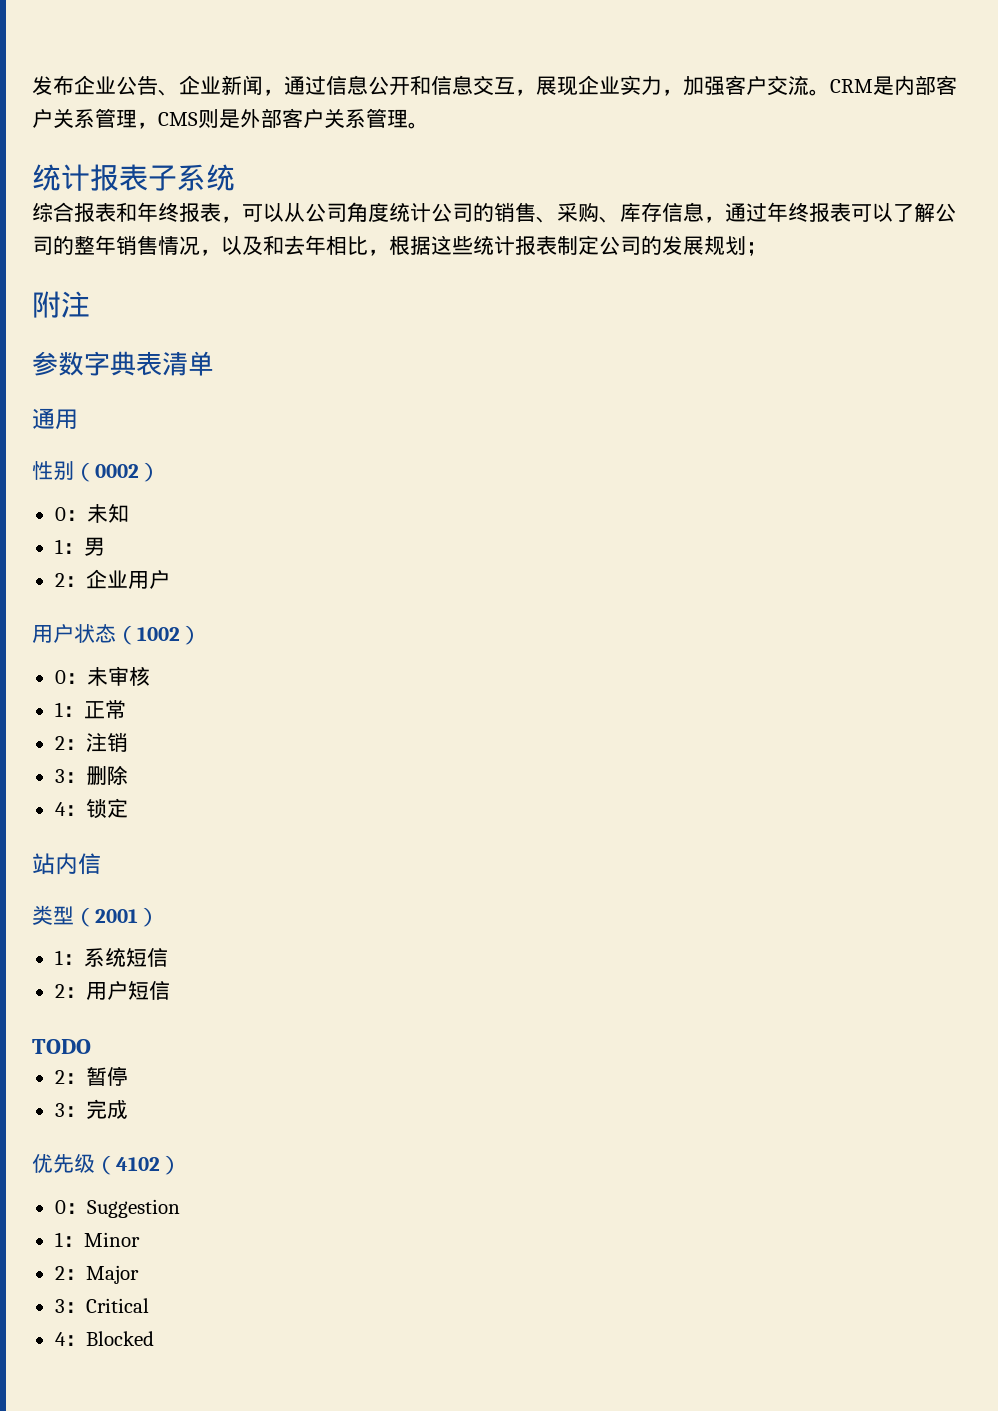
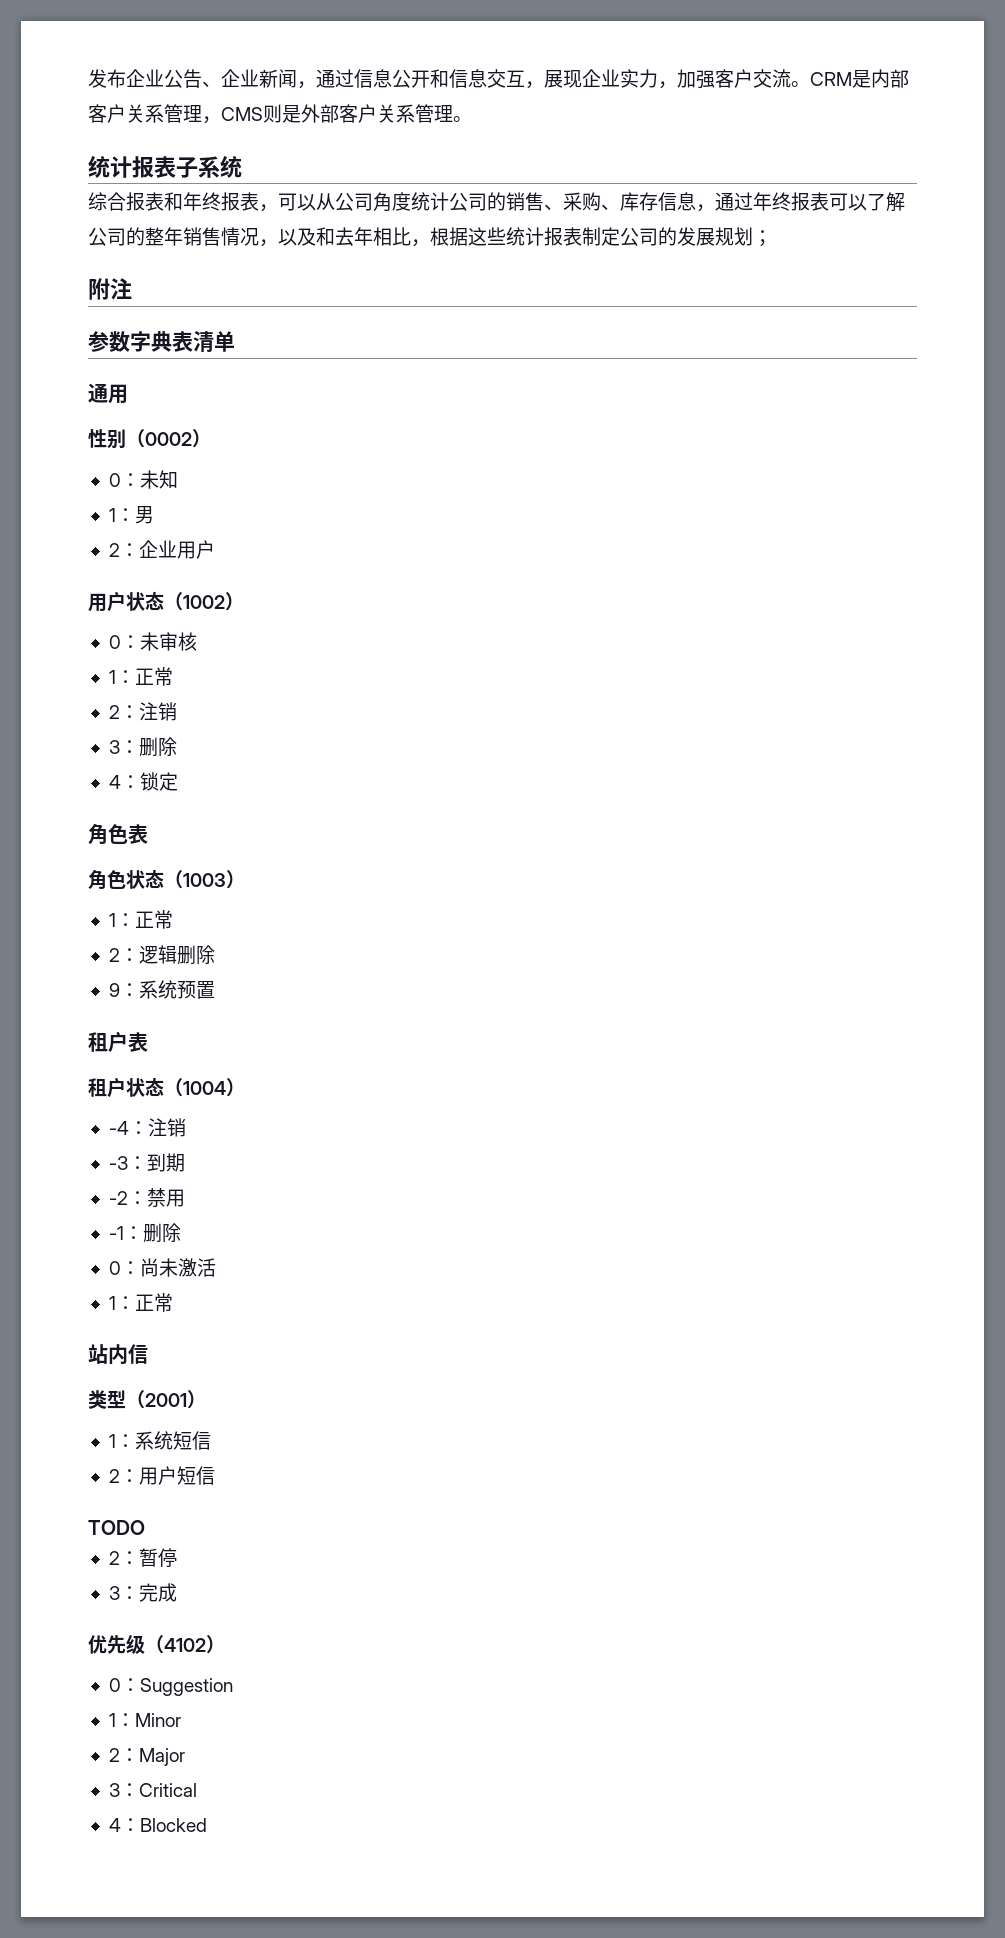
(128, 808) none -> [88,823,148,845] [88,869,245,890] [108,910,173,929] [108,945,215,965] [108,980,215,999] [88,1031,148,1053] [88,1077,245,1098] [108,1118,186,1137] [108,1153,185,1172] [108,1188,185,1207] [108,1223,181,1243] [108,1258,216,1277] [108,1293,173,1312] // 角色表 // 角色状态（1003） // 1：正常 // 2：逻辑删除 // 9：系统预置 // 租户表 // 租户状态（1004） // -4：注销 // -3：到期 // -2：禁用 // -1：删除 // 0：尚未激活 // 1：正常

